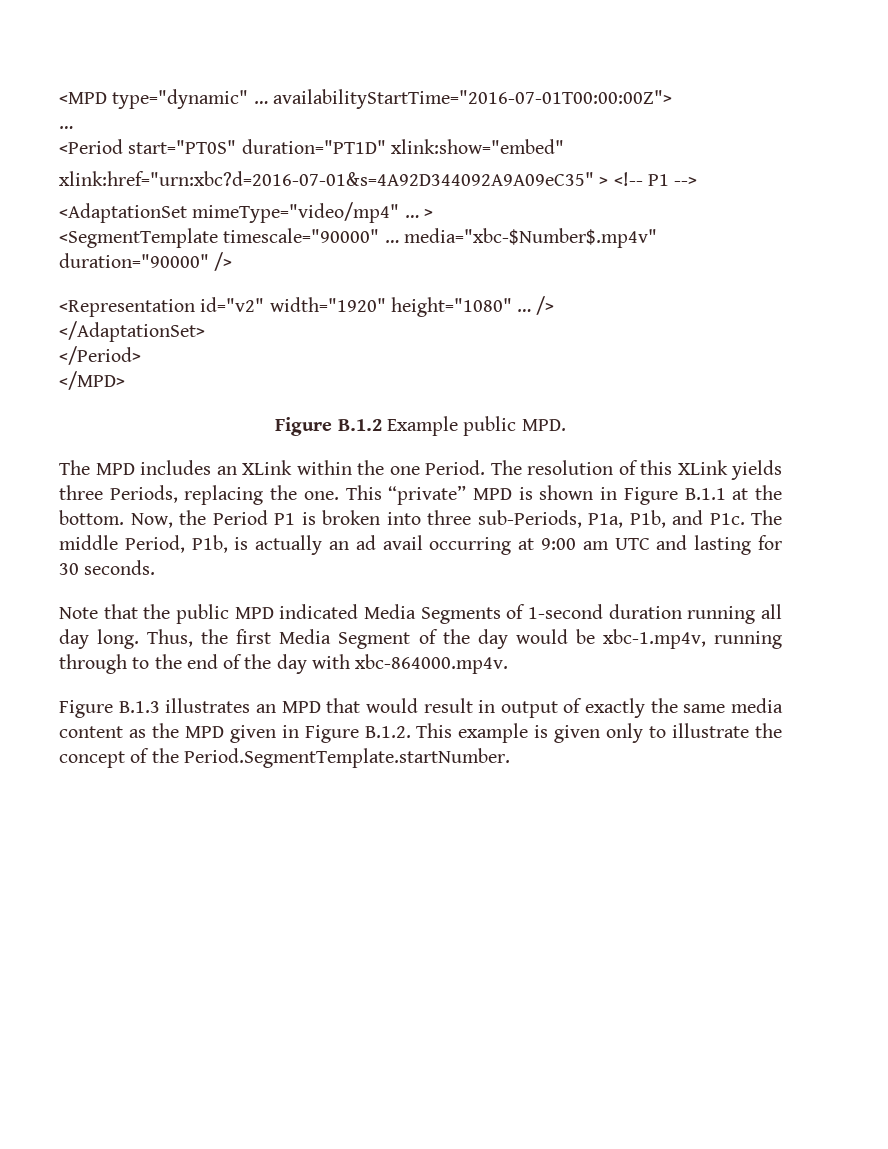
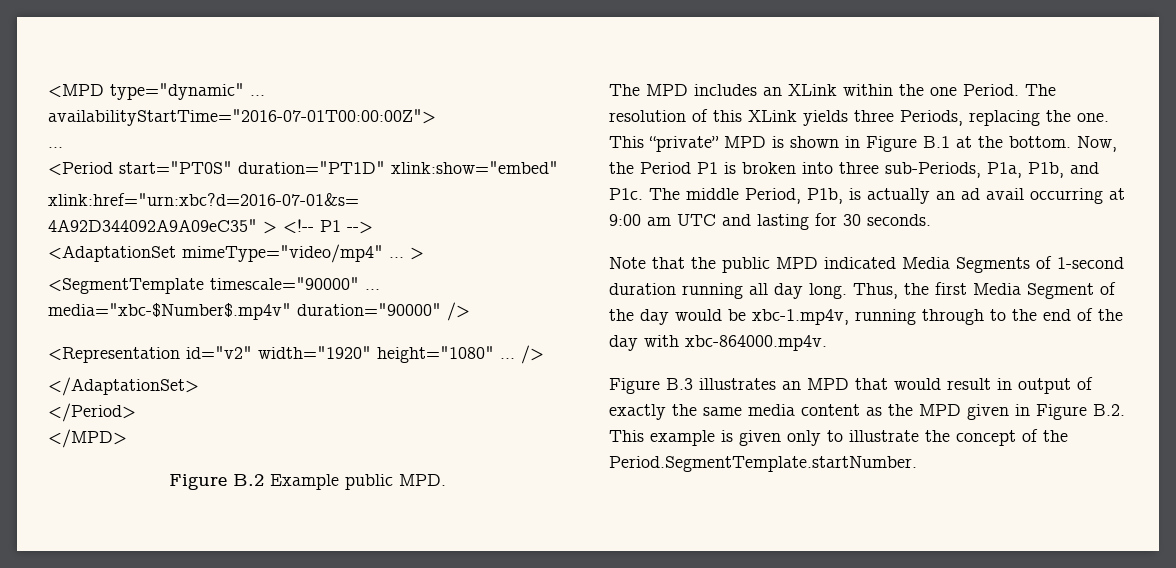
[337,419,382,431] B.1.2 -> [233,474,264,486] B.2
[684,488,726,500] B.1.1 -> [923,136,950,148] B.1
[118,701,160,713] B.1.3 -> [666,378,693,390] B.3
[364,726,411,738] B.1.2. -> [1093,404,1125,416] B.2.

